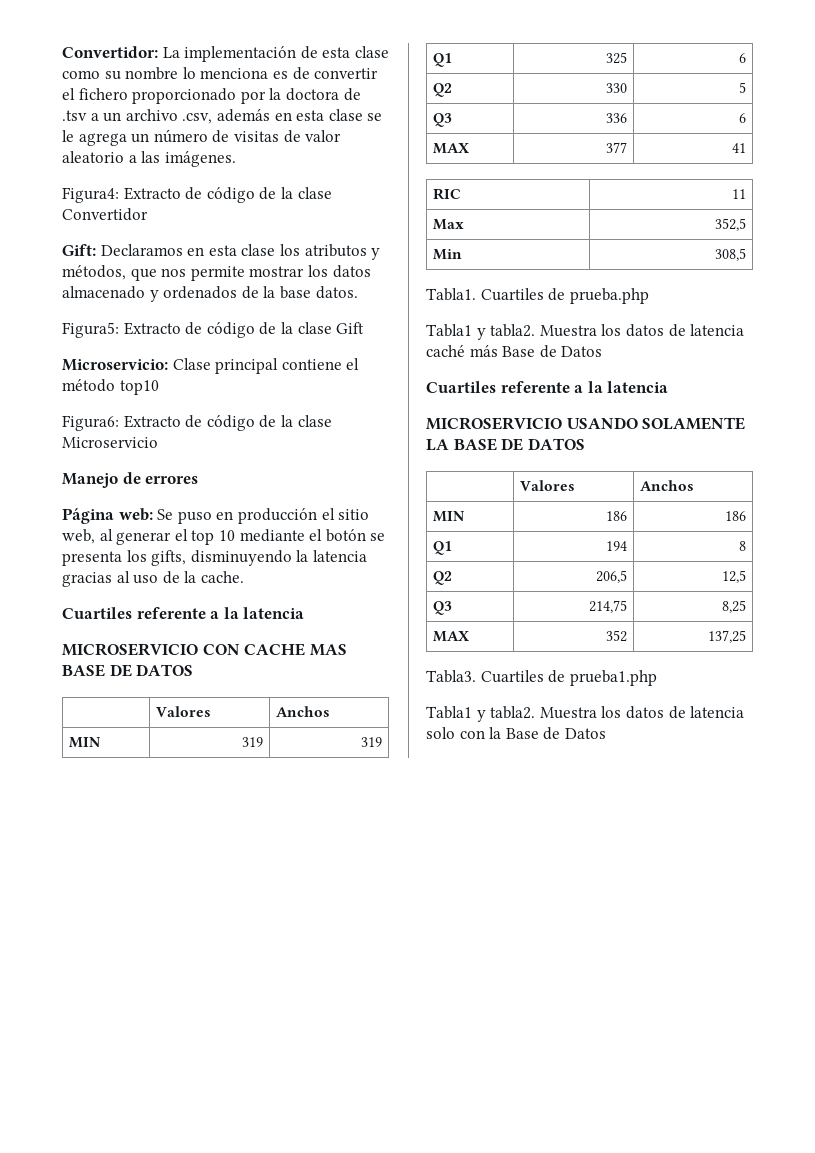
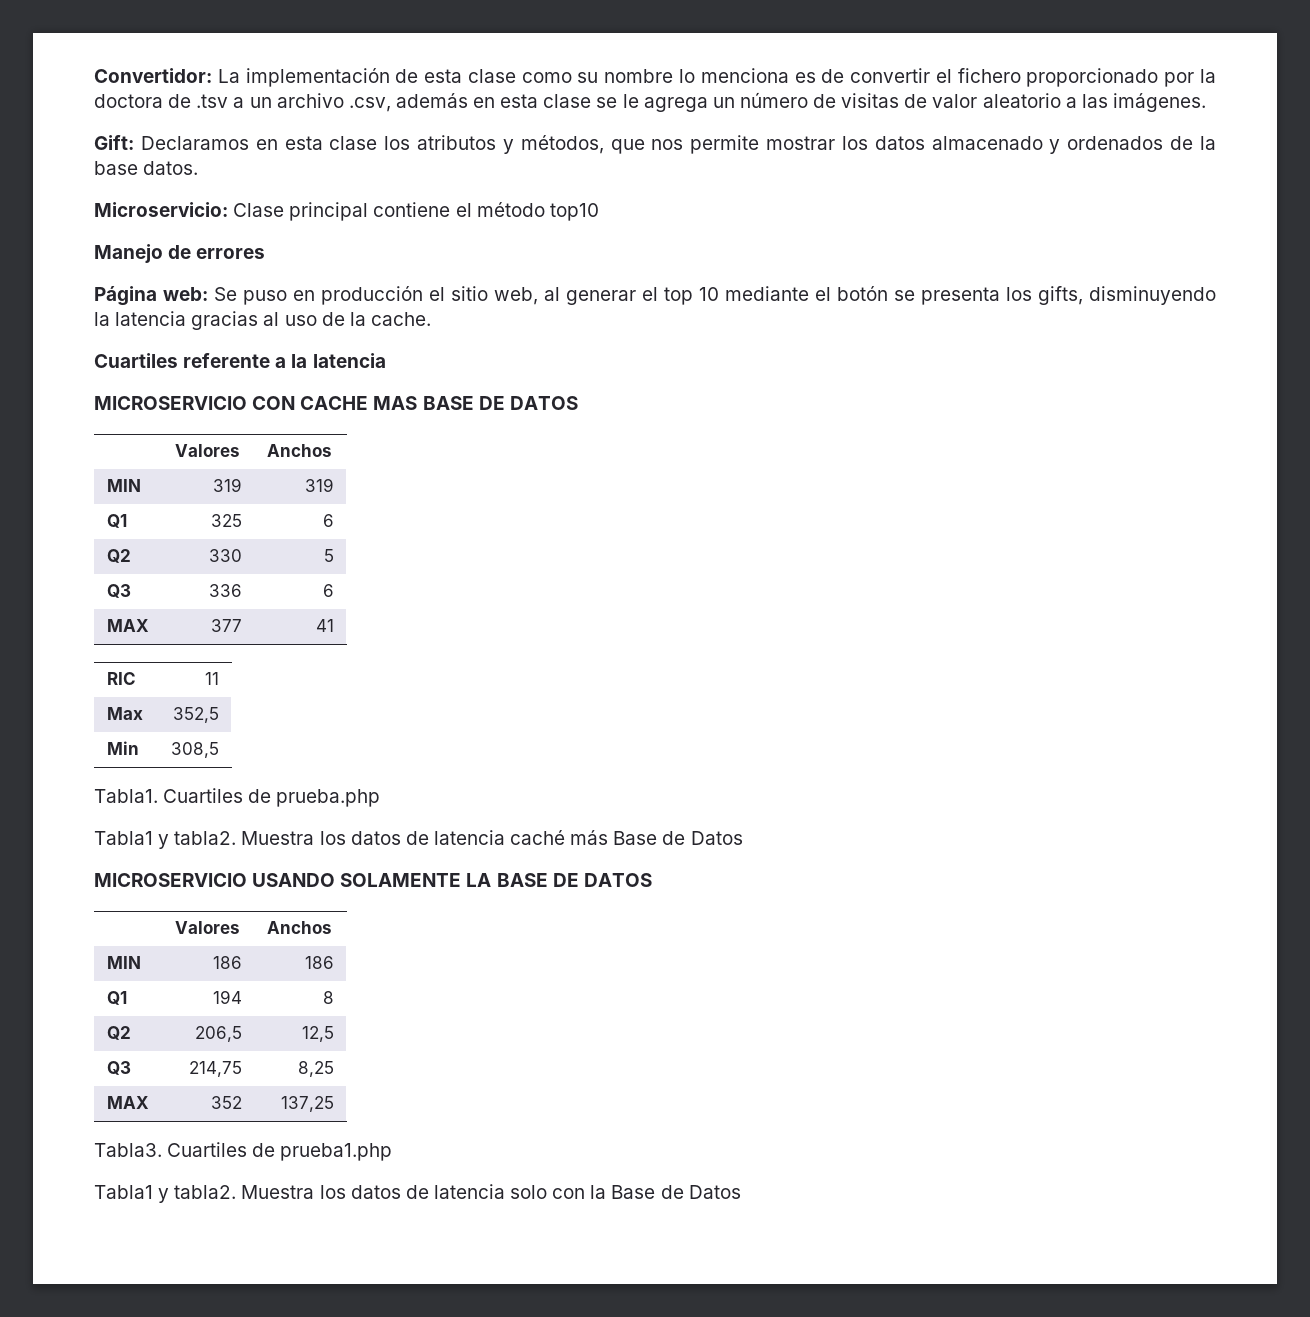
[62,187,332,203] [62,208,148,221] // Figura4: Extracto de código de la clase Convertidor -> (1206, 102) none
[62,322,365,338] // Figura5: Extracto de código de la clase Gift -> (199, 168) none
[62,415,332,431] [62,437,158,448] // Figura6: Extracto de código de la clase Microservicio -> (599, 212) none
[426,381,669,393] // Cuartiles referente a la latencia -> (743, 838) none

